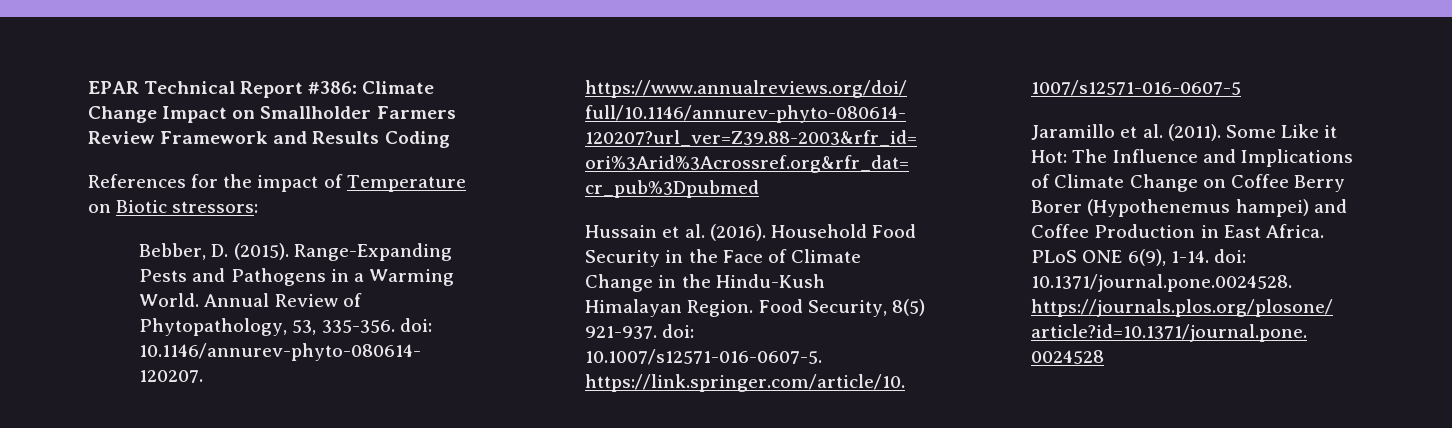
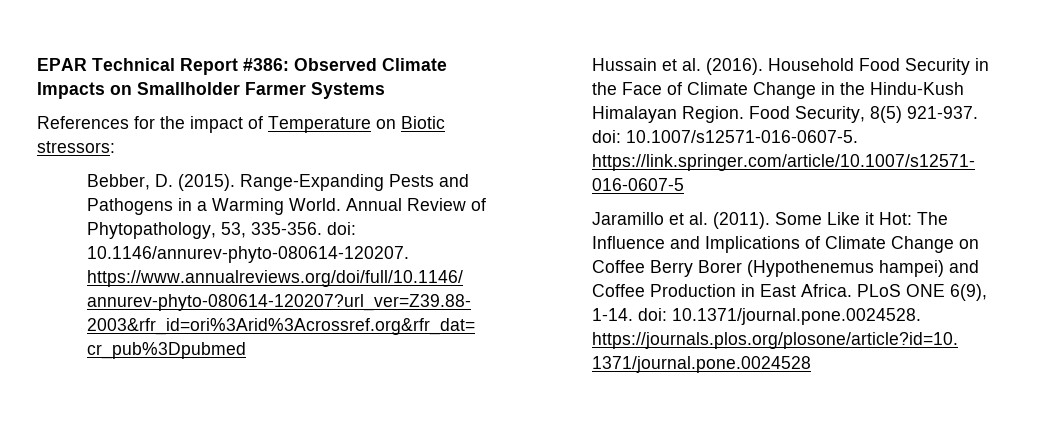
[362,81,435,94] [88,106,456,123] [88,131,450,148] Climate Change Impact on Smallholder Farmers Review Framework and Results Coding -> [294,58,447,71] [37,82,385,99] Observed Climate Impacts on Smallholder Farmer Systems

